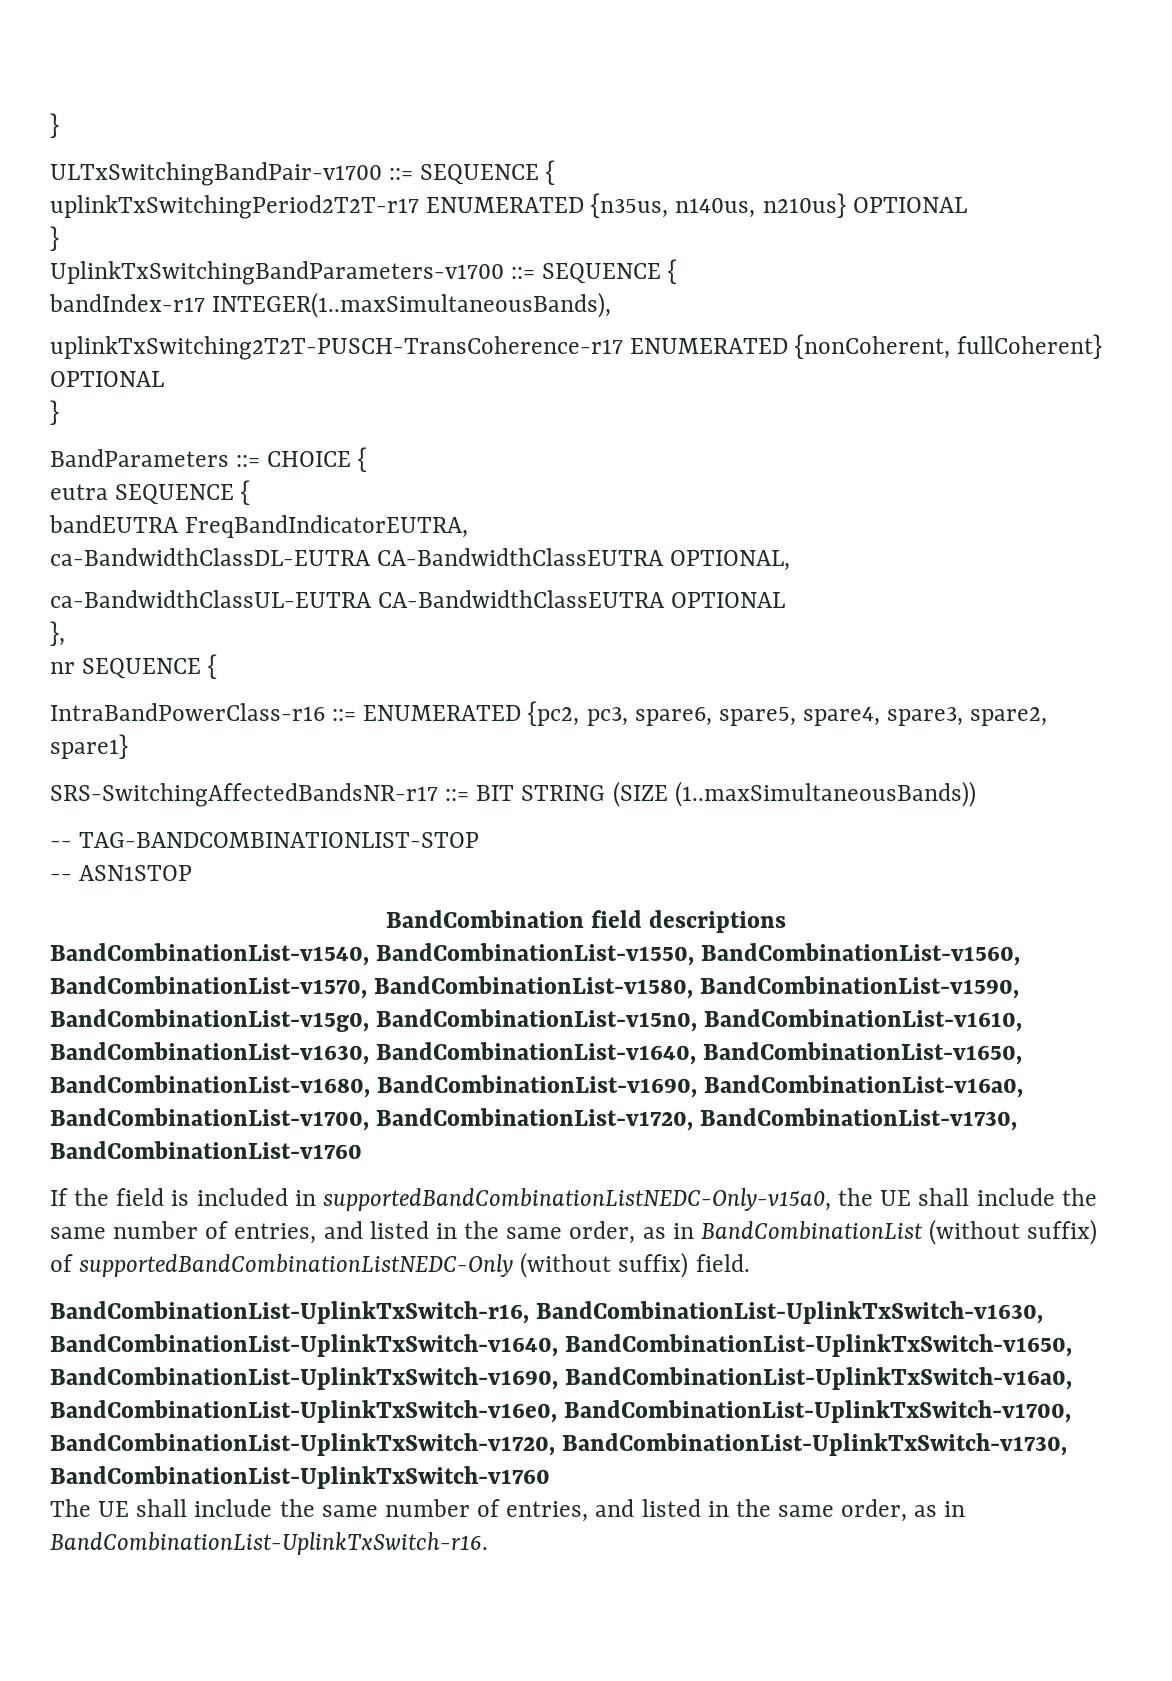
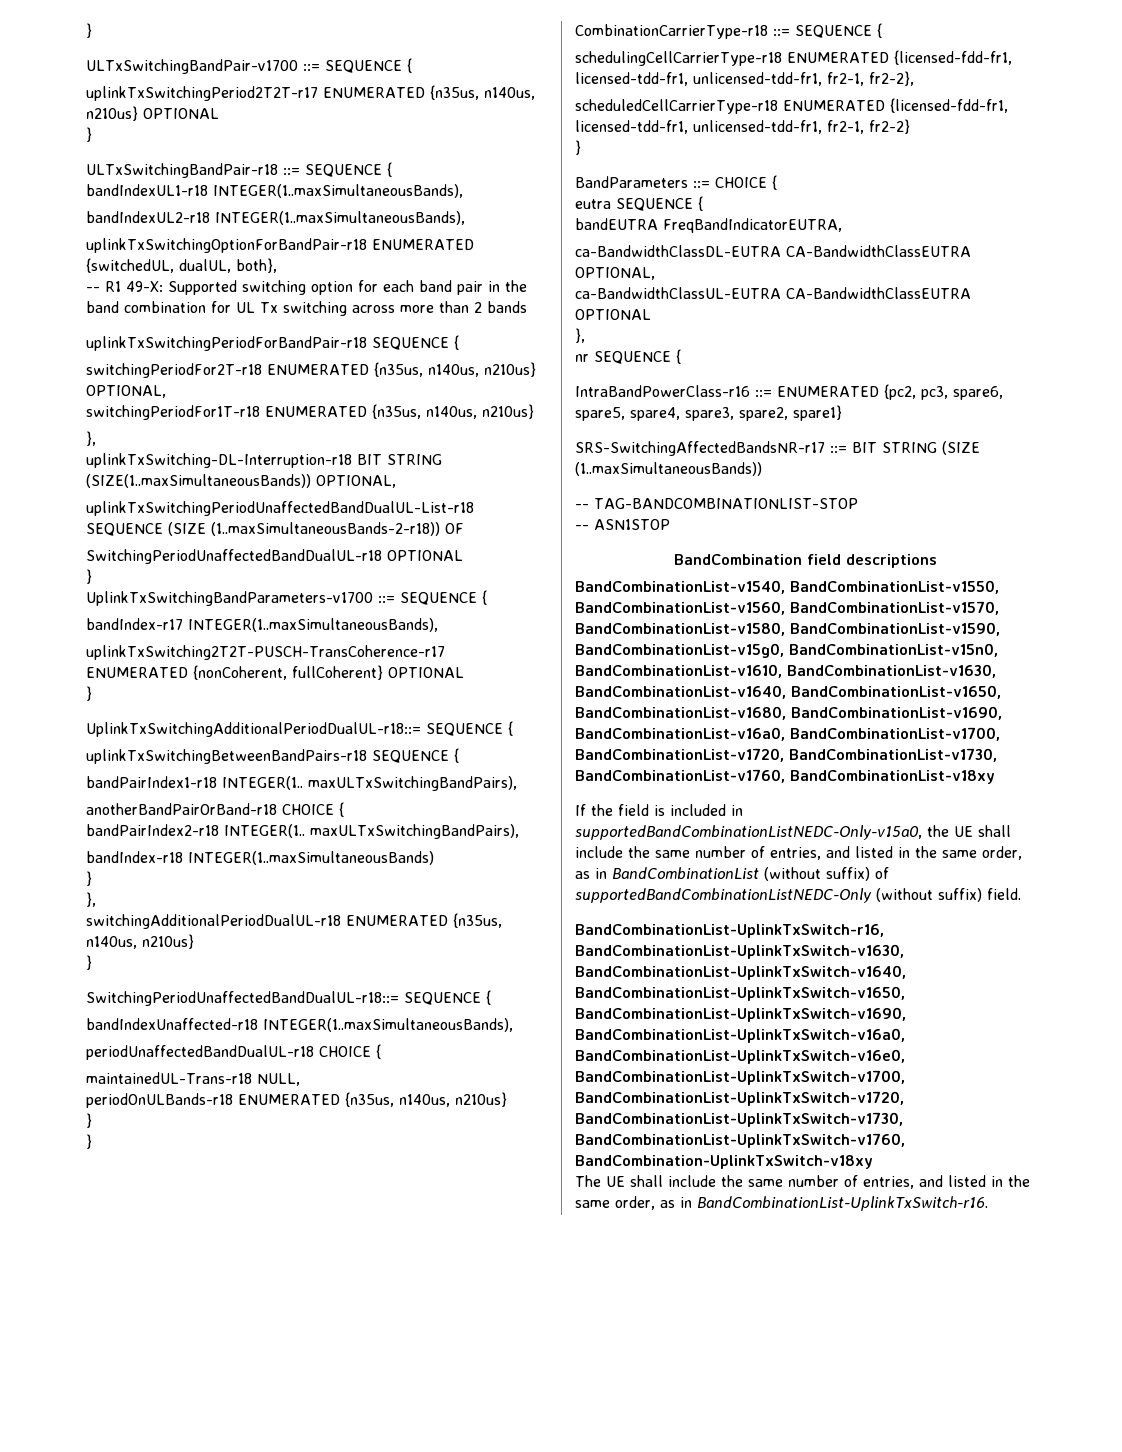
(59, 238) none -> [86,162,392,178] [86,184,463,198] [86,211,465,225] [86,238,474,253] [86,258,277,273] [86,280,527,295] [86,301,527,316] [86,335,459,351] [86,362,536,378] [86,385,166,398] [86,404,534,420] [86,431,96,446] [86,453,442,468] [86,474,396,488] [86,501,474,516] [86,522,464,536] [86,549,463,564] [86,569,92,584] // ULTxSwitchingBandPair-r18 ::= SEQUENCE { // bandIndexUL1-r18 INTEGER(1..maxSimultaneousBands), // bandIndexUL2-r18 INTEGER(1..maxSimultaneousBands), // uplinkTxSwitchingOptionForBandPair-r18 ENUMERATED {switchedUL, dualUL, both}, // -- R1 49-X: Supported switching option for each band pair in the band combination for UL Tx switching across more than 2 bands // uplinkTxSwitchingPeriodForBandPair-r18 SEQUENCE { // switchingPeriodFor2T-r18 ENUMERATED {n35us, n140us, n210us} OPTIONAL, // switchingPeriodFor1T-r18 ENUMERATED {n35us, n140us, n210us} // }, // uplinkTxSwitching-DL-Interruption-r18 BIT STRING (SIZE(1..maxSimultaneousBands)) OPTIONAL, // uplinkTxSwitchingPeriodUnaffectedBandDualUL-List-r18 SEQUENCE (SIZE (1..maxSimultaneousBands-2-r18)) OF // SwitchingPeriodUnaffectedBandDualUL-r18 OPTIONAL // }
(59, 412) none -> [86,721,513,737] [86,748,459,764] [86,776,517,791] [86,802,344,817] [86,824,519,839] [86,851,434,865] [86,871,92,886] [86,892,96,907] [86,913,502,929] [86,934,194,949] [86,955,92,970] [86,990,491,1006] [86,1018,513,1032] [86,1044,381,1060] [86,1072,300,1086] [86,1092,507,1108] [86,1113,92,1128] [86,1134,92,1149] [575,23,882,39] [575,50,1012,66] [575,71,914,86] [575,98,1008,114] [575,119,910,134] [575,140,581,155] // UplinkTxSwitchingAdditionalPeriodDualUL-r18::= SEQUENCE { // uplinkTxSwitchingBetweenBandPairs-r18 SEQUENCE { // bandPairIndex1-r18 INTEGER(1.. maxULTxSwitchingBandPairs), // anotherBandPairOrBand-r18 CHOICE { // bandPairIndex2-r18 INTEGER(1.. maxULTxSwitchingBandPairs), // bandIndex-r18 INTEGER(1..maxSimultaneousBands) // } // }, // switchingAdditionalPeriodDualUL-r18 ENUMERATED {n35us, n140us, n210us} // } // SwitchingPeriodUnaffectedBandDualUL-r18::= SEQUENCE { // bandIndexUnaffected-r18 INTEGER(1..maxSimultaneousBands), // periodUnaffectedBandDualUL-r18 CHOICE { // maintainedUL-Trans-r18 NULL, // periodOnULBands-r18 ENUMERATED {n35us, n140us, n210us} // } // } // CombinationCarrierType-r18 ::= SEQUENCE { // schedulingCellCarrierType-r18 ENUMERATED {licensed-fdd-fr1, licensed-tdd-fr1, unlicensed-tdd-fr1, fr2-1, fr2-2}, // scheduledCellCarrierType-r18 ENUMERATED {licensed-fdd-fr1, licensed-tdd-fr1, unlicensed-tdd-fr1, fr2-1, fr2-2} // }
[50,1141,362,1159] BandCombinationList-v1760 -> [575,769,995,784] BandCombinationList-v1760, BandCombinationList-v18xy
[50,1466,550,1489] BandCombinationList-UplinkTxSwitch-v1760 -> [575,1133,905,1148] [575,1155,873,1169] BandCombinationList-UplinkTxSwitch-v1760, BandCombination-UplinkTxSwitch-v18xy

